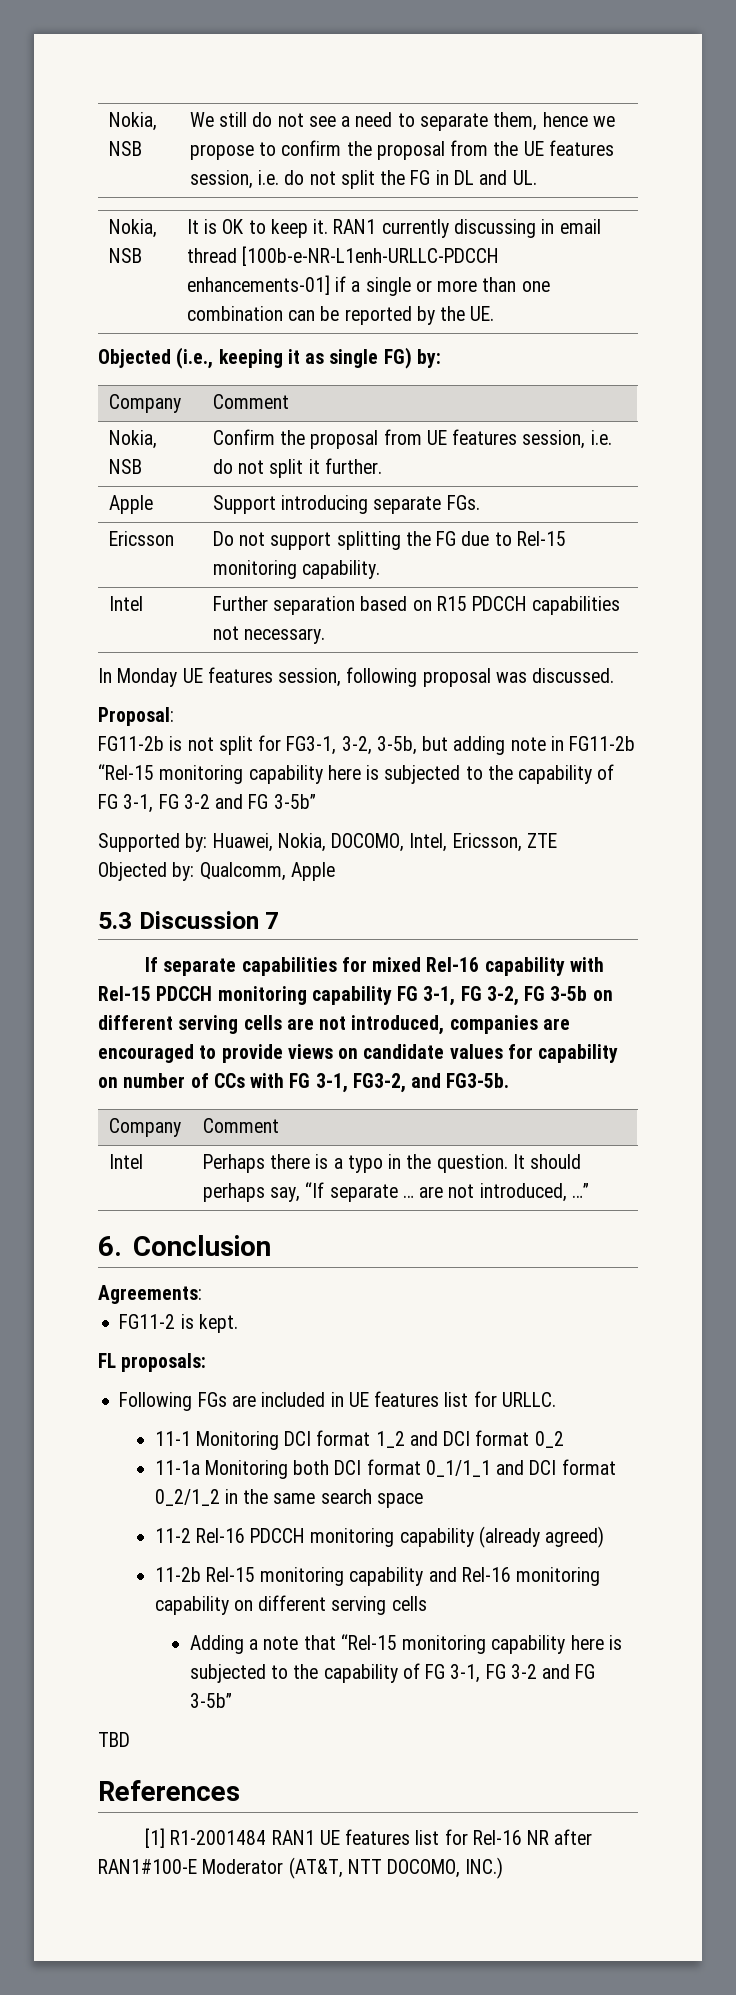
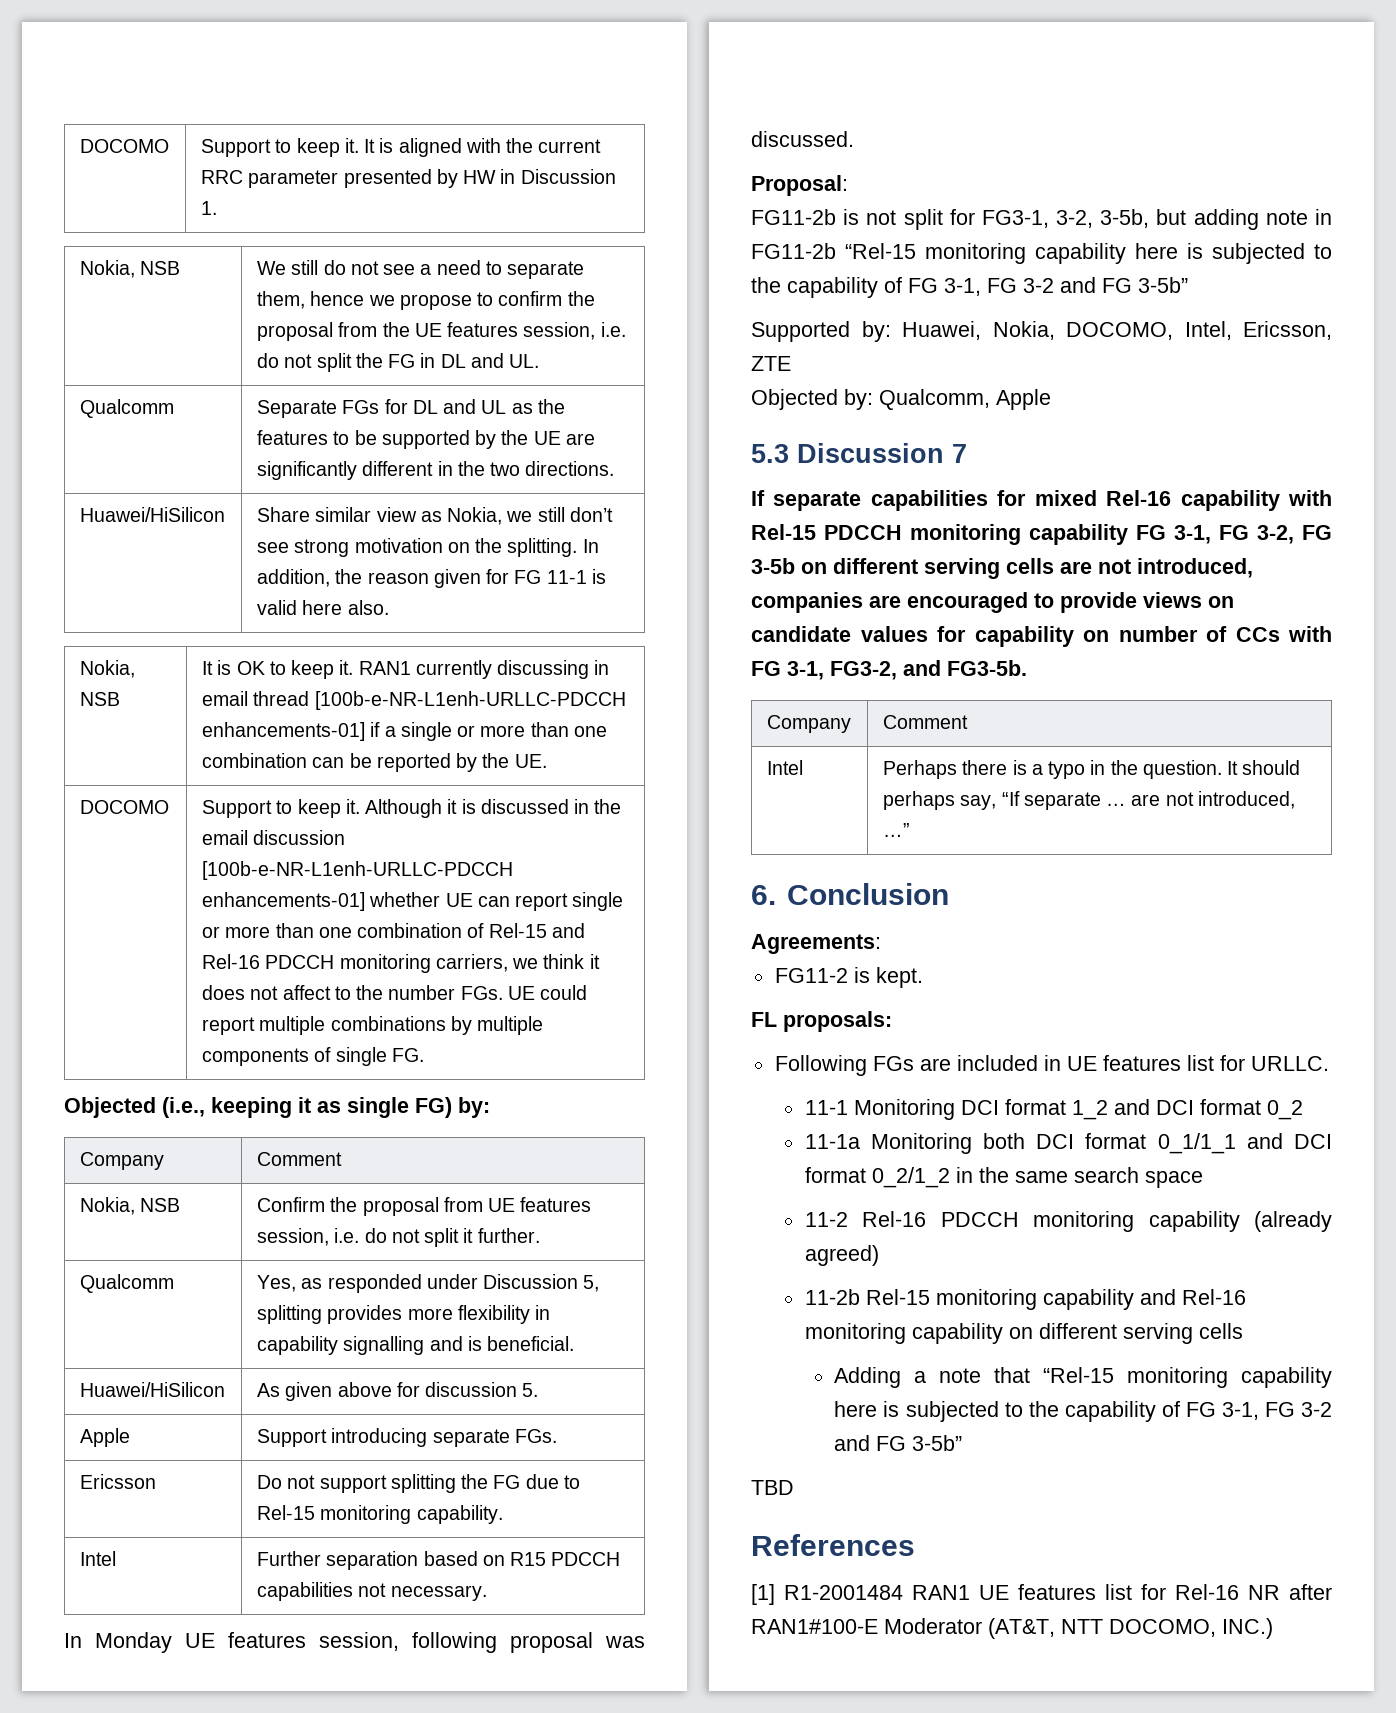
(108, 121) none -> [79,139,169,153] [200,138,602,157] [200,169,616,188] [200,201,217,215] DOCOMO | Support to keep it. It is aligned with the current RRC parameter presented by HW in Discussion 1. //
(537, 177) none -> [79,399,174,418] [256,399,565,418] [256,430,595,449] [256,461,615,480] [79,507,225,522] [256,507,613,525] [256,538,599,557] [256,569,606,588] [256,600,389,615] // Qualcomm | Separate FGs for DL and UL as the features to be supported by the UE are significantly different in the two directions. // Huawei/HiSilicon | Share similar view as Nokia, we still don’t see strong motivation on the splitting. In addition, the reason given for FG 11-1 is valid here also.
(495, 313) none -> [79,800,169,814] [201,799,622,818] [201,830,346,845] [201,861,513,880] [201,892,624,911] [201,923,585,938] [201,954,600,973] [201,985,588,1000] [201,1016,544,1035] [201,1047,424,1066] // DOCOMO | Support to keep it. Although it is discussed in the email discussion [100b-e-NR-L1enh-URLLC-PDCCH enhancements-01] whether UE can report single or more than one combination of Rel-15 and Rel-16 PDCCH monitoring carriers, we think it does not affect to the number FGs. UE could report multiple combinations by multiple components of single FG.
(382, 466) none -> [79,1274,174,1293] [256,1274,600,1293] [256,1305,551,1324] [256,1336,575,1355] [79,1382,225,1397] [256,1382,539,1401] // Qualcomm | Yes, as responded under Discussion 5, splitting provides more flexibility in capability signalling and is beneficial. // Huawei/HiSilicon | As given above for discussion 5.

